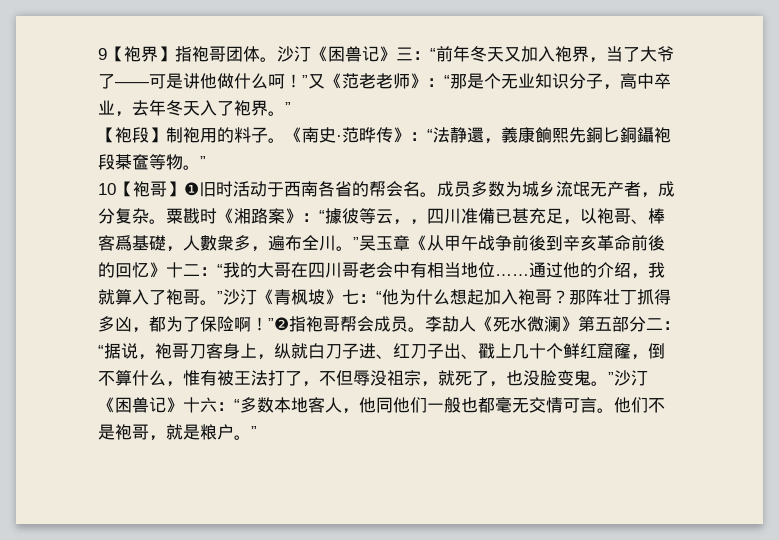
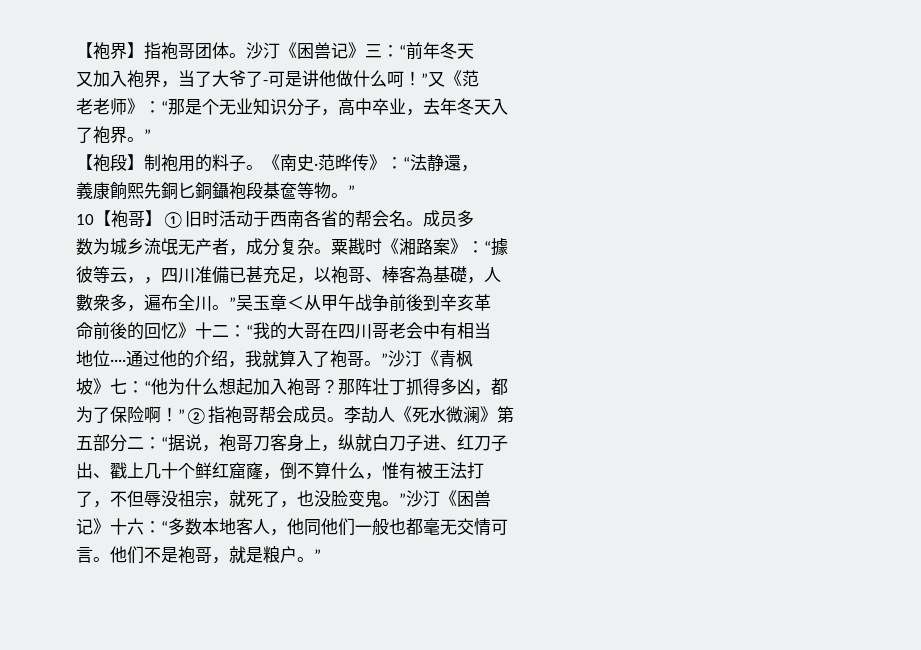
[98,48,107,60] 9 -> (76, 50) none
(504, 54) none -> (474, 51) //
[115,82,149,87] —— -> [263,80,268,85] -
(359, 81) none -> (479, 78) //
(217, 108) none -> (508, 107) //
(501, 141) none -> (478, 168) //
[184,182,199,196] ❶ -> [162,212,185,228] ①
(488, 189) none -> (474, 218) //
(342, 216) none -> (508, 247) //
[115,235,132,251] 爲 -> [416,266,433,284] 為
(200, 243) none -> (501, 274) //
[410,235,427,251] 《 -> [287,296,304,310] ＜
(614, 243) none -> (491, 302) //
[461,262,529,278] 地位…… -> [76,350,126,367] // 地位····
(308, 297) none -> (473, 358) //
(166, 324) none -> (508, 386) //
[268,317,289,331] ”❷ -> [178,408,208,424] ”②
(595, 324) none -> (514, 414) //
(444, 351) none -> (508, 443) //
(285, 378) none -> (484, 470) //
(149, 405) none -> (491, 498) //
(580, 405) none -> (508, 527) //

